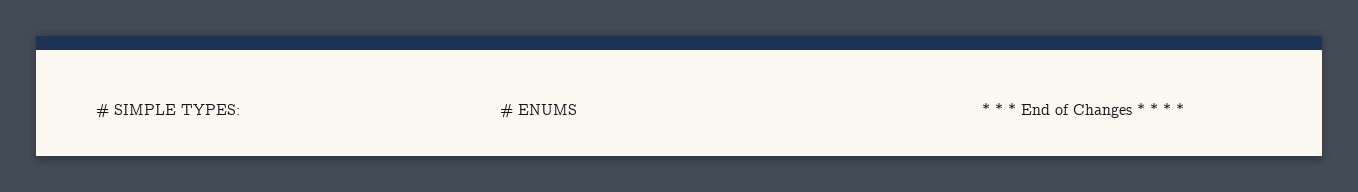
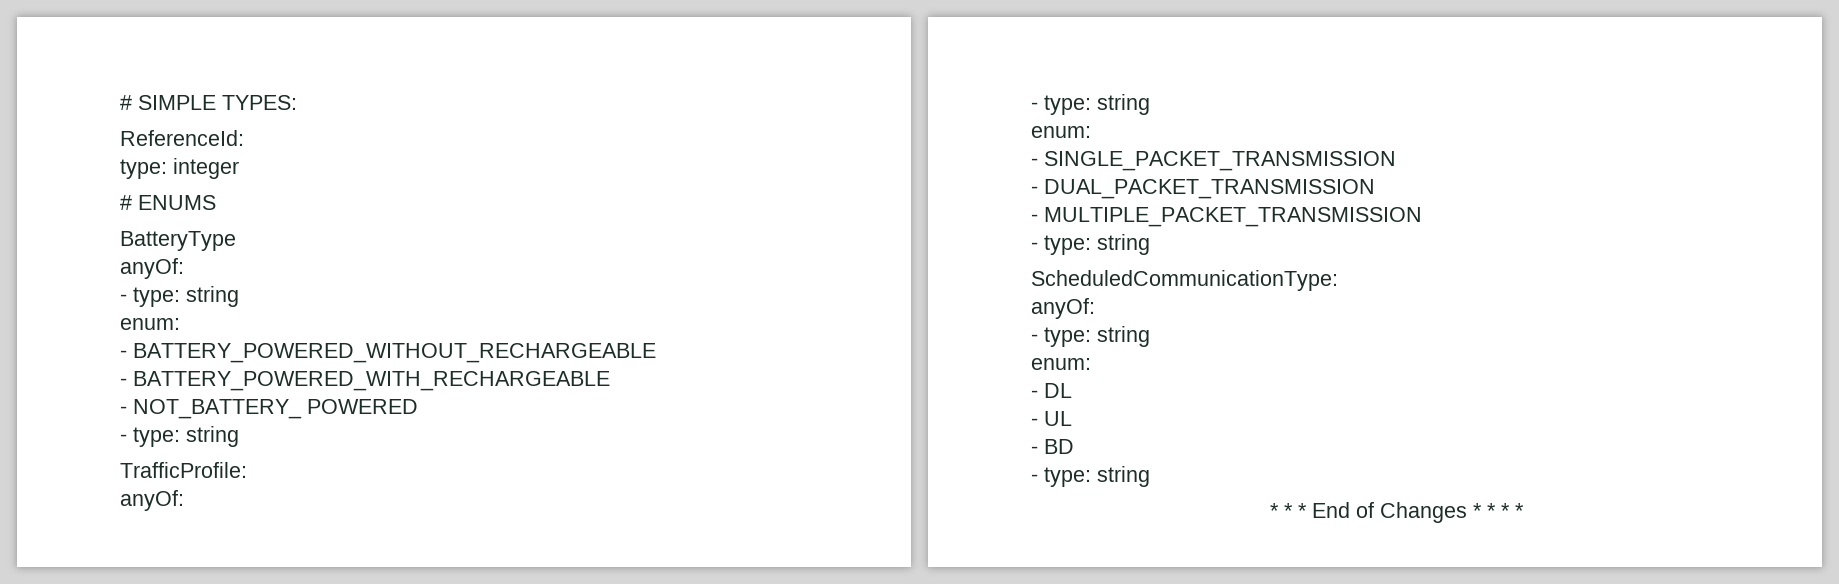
(240, 109) none -> [120,130,244,146] [120,158,239,179] // ReferenceId: // type: integer
(577, 109) none -> [120,231,236,251] [120,258,184,279] [120,286,239,307] [120,318,180,330] [120,343,656,363] [120,371,610,391] [120,399,418,419] [120,426,239,447] [120,462,247,478] [120,490,184,511] [1031,94,1150,115] [1031,126,1091,138] [1031,151,1396,171] [1031,179,1375,199] [1031,207,1422,227] [1031,234,1150,255] [1031,270,1338,291] [1031,298,1095,319] [1031,326,1150,347] [1031,358,1091,370] [1031,383,1072,398] [1031,411,1072,426] [1031,439,1074,454] [1031,466,1150,487] // BatteryType // anyOf: // - type: string // enum: // - BATTERY_POWERED_WITHOUT_RECHARGEABLE // - BATTERY_POWERED_WITH_RECHARGEABLE // - NOT_BATTERY_ POWERED // - type: string // TrafficProfile: // anyOf: // - type: string // enum: // - SINGLE_PACKET_TRANSMISSION // - DUAL_PACKET_TRANSMISSION // - MULTIPLE_PACKET_TRANSMISSION // - type: string // ScheduledCommunicationType: // anyOf: // - type: string // enum: // - DL // - UL // - BD // - type: string

